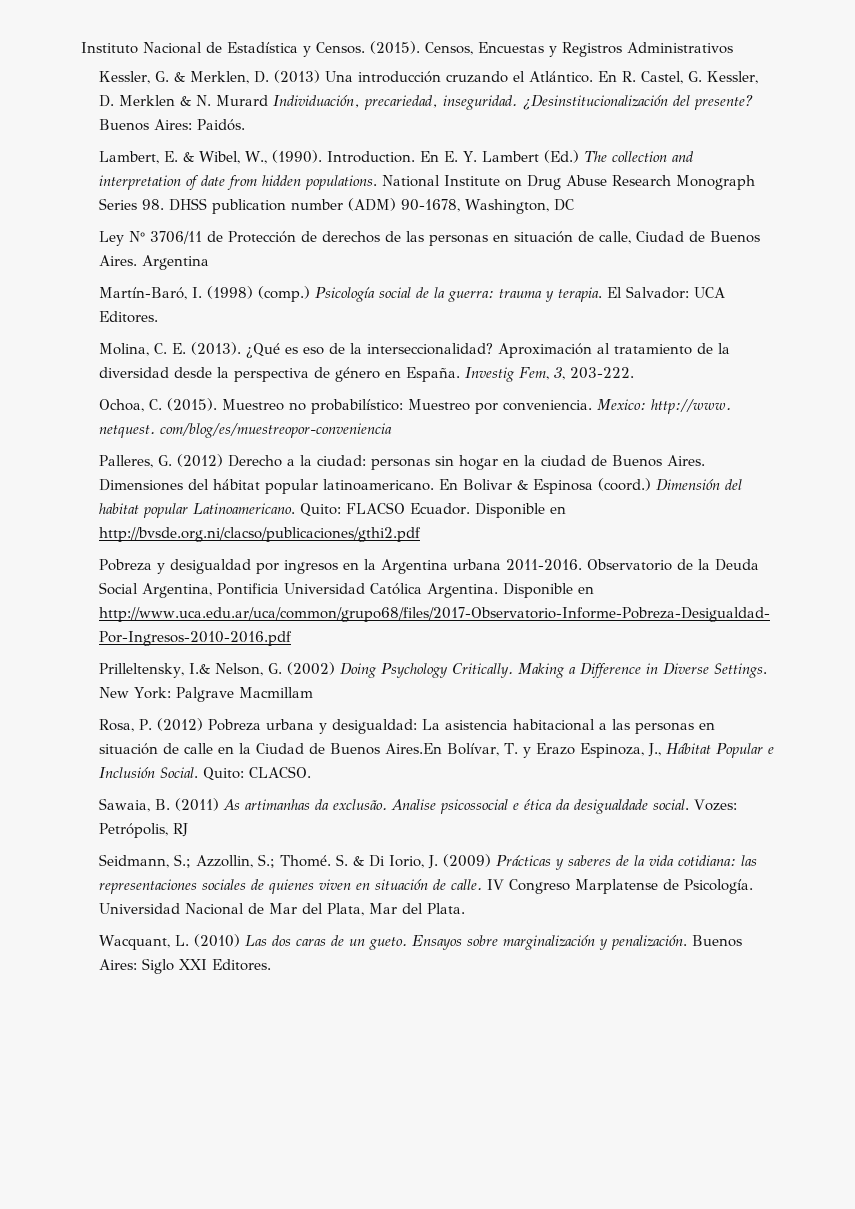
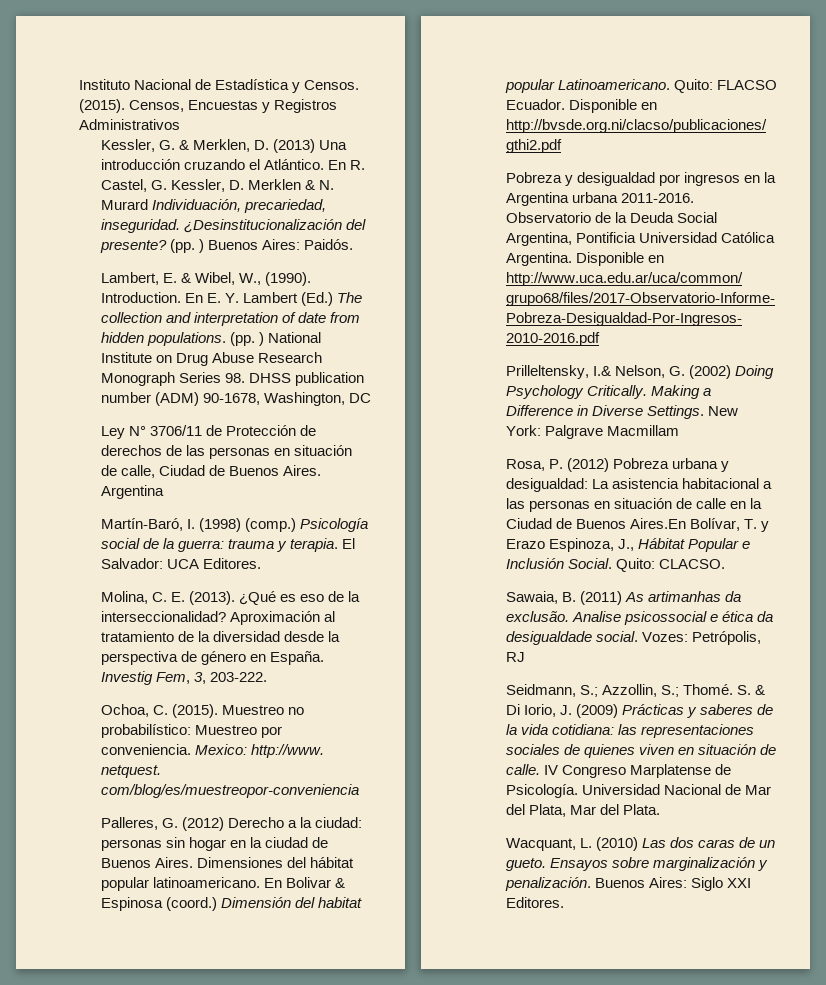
(754, 102) none -> [169,239,204,253] (pp. )
(377, 182) none -> [229,332,264,346] (pp. )

